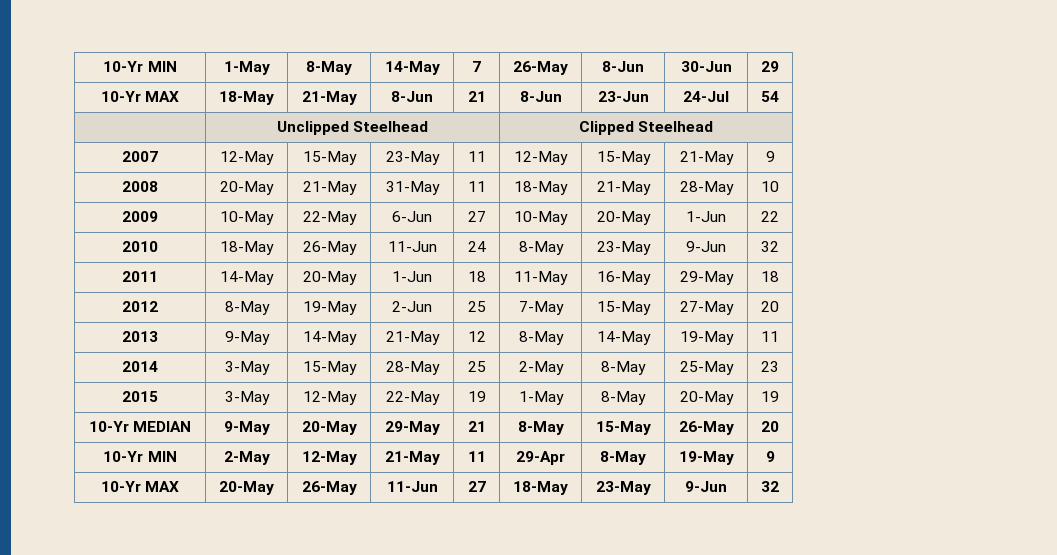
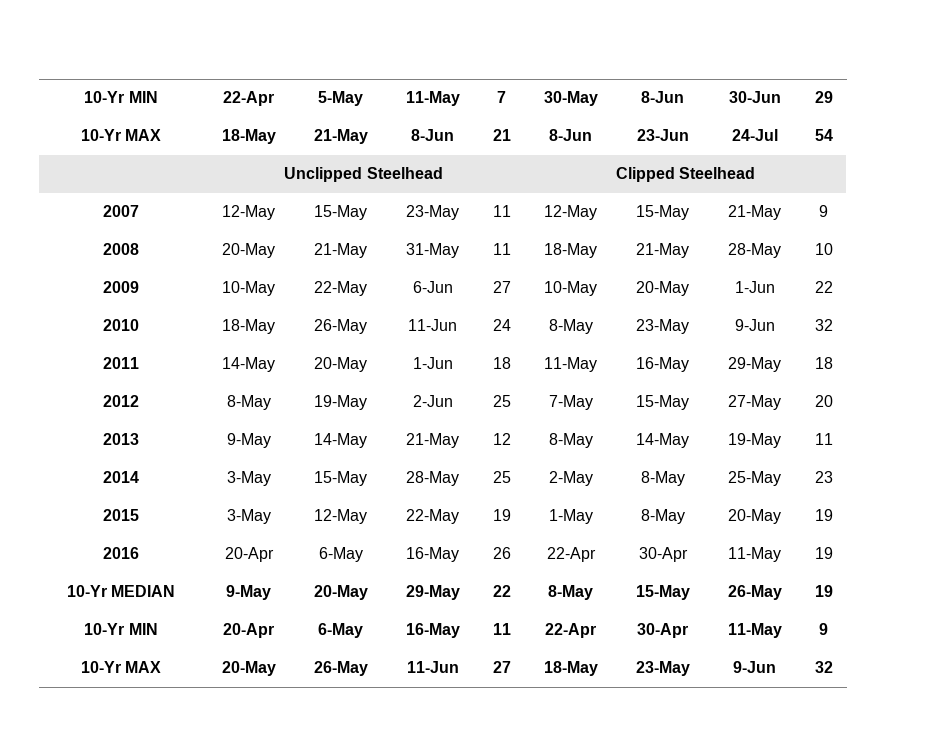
[103,61,177,72] [223,61,270,75] [306,61,352,75] [384,61,440,75] 10-Yr MIN | 1-May | 8-May | 14-May -> [84,91,158,103] [223,91,274,106] [318,91,363,106] [405,91,460,106] 10-Yr MIN | 22-Apr | 5-May | 11-May
[513,61,568,75] 26-May -> [543,91,598,106] 30-May
(779, 396) none -> [103,547,139,559] [224,547,274,562] [318,547,363,562] [406,547,459,562] [492,547,511,559] [546,547,596,562] [638,547,688,562] [728,547,782,562] [814,547,833,559] // 2016 | 20-Apr | 6-May | 16-May | 26 | 22-Apr | 30-Apr | 11-May | 19
[467,421,486,432] 21 -> [492,585,511,597] 22
[761,421,779,432] [103,451,177,462] [223,451,270,465] [301,451,357,465] [384,451,440,465] [467,451,486,462] [516,451,565,465] [600,451,646,465] [678,451,734,465] 20 // 10-Yr MIN | 2-May | 12-May | 21-May | 11 | 29-Apr | 8-May | 19-May -> [814,585,833,597] [84,623,158,635] [223,623,274,638] [318,623,363,638] [405,623,460,638] [492,623,511,635] [545,623,596,638] [637,623,689,638] [727,623,782,638] 19 // 10-Yr MIN | 20-Apr | 6-May | 16-May | 11 | 22-Apr | 30-Apr | 11-May

